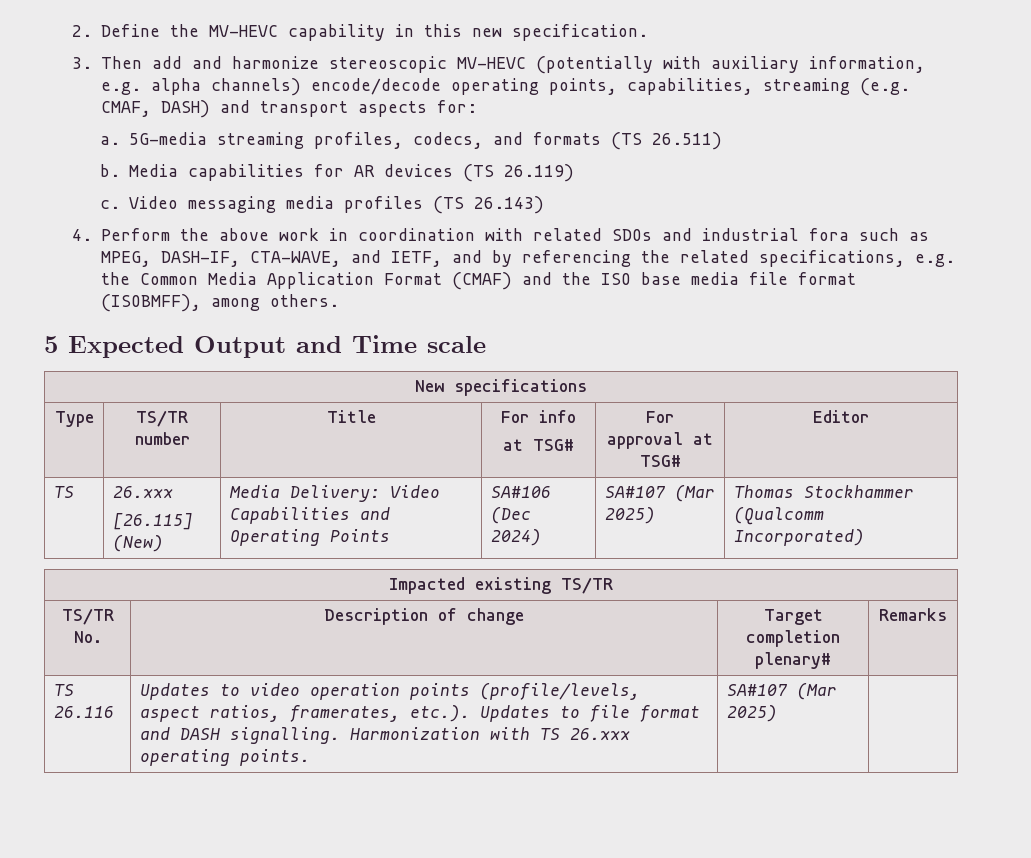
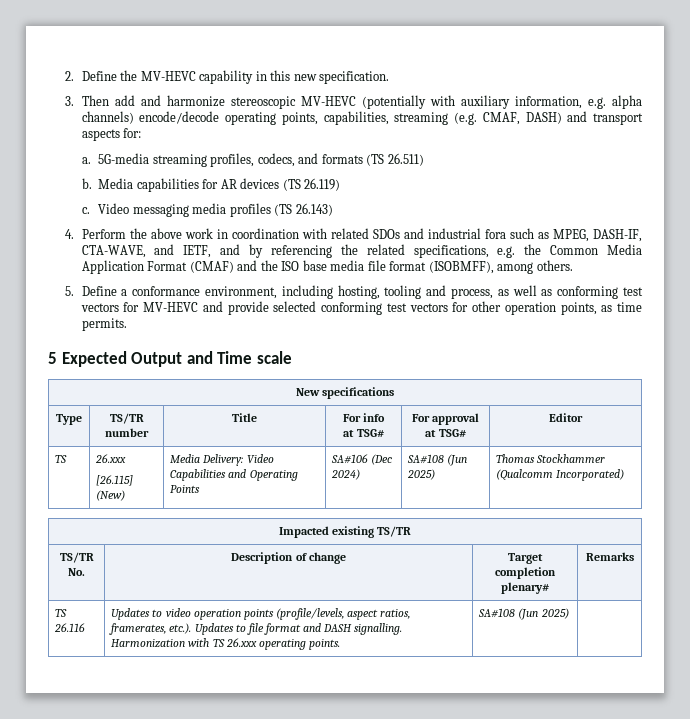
(339, 300) none -> [64,285,643,299] [80,301,642,315] [81,318,127,331] // 5. Define a conformance environment, including hosting, tooling and process, as well as conforming test vectors for MV-HEVC and provide selected conforming test vectors for other operation points, as time permits.
[604,485,715,502] SA#107 (Mar -> [407,454,468,466] SA#108 (Jun
[726,683,837,700] SA#107 (Mar -> [478,608,539,620] SA#108 (Jun

